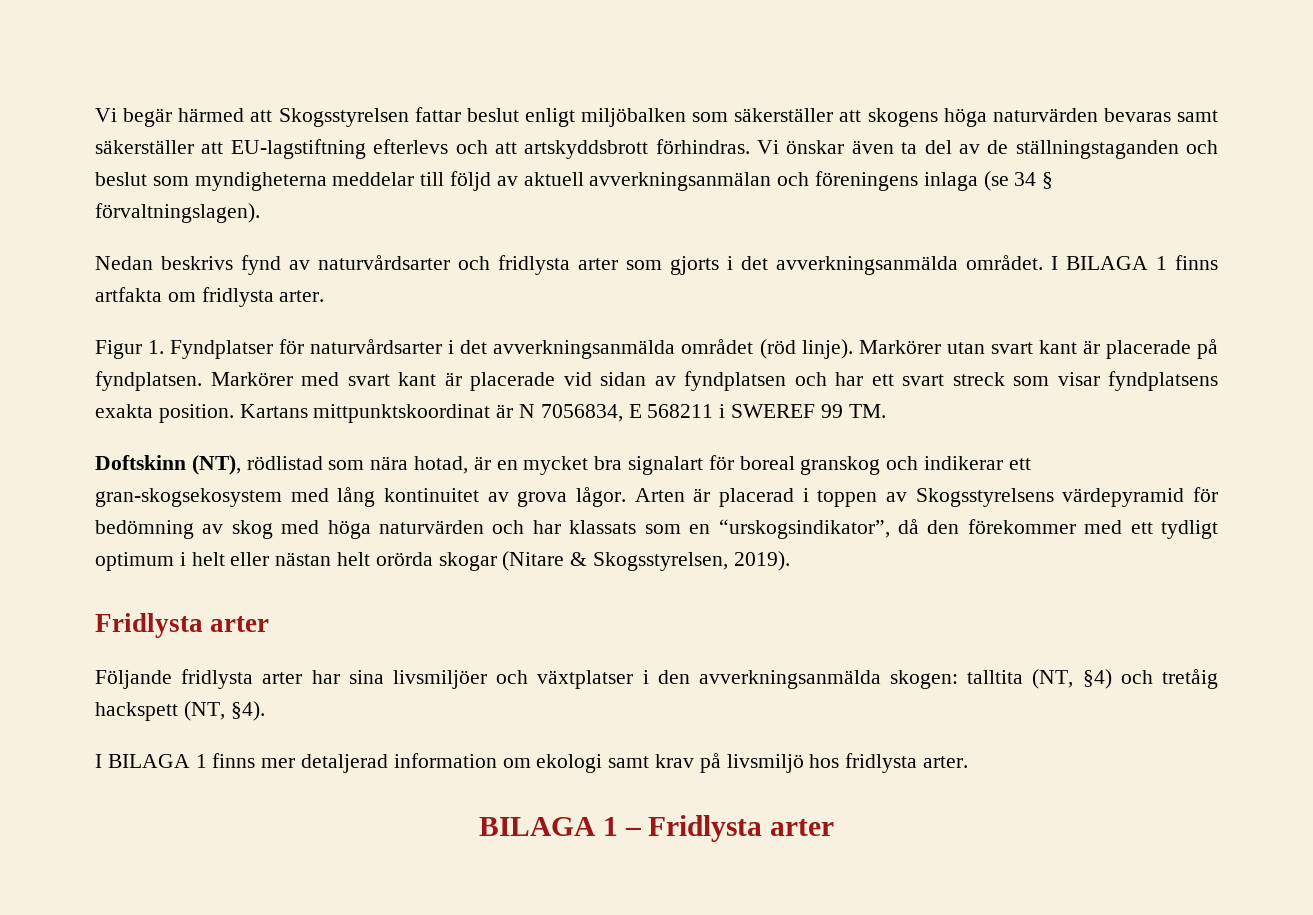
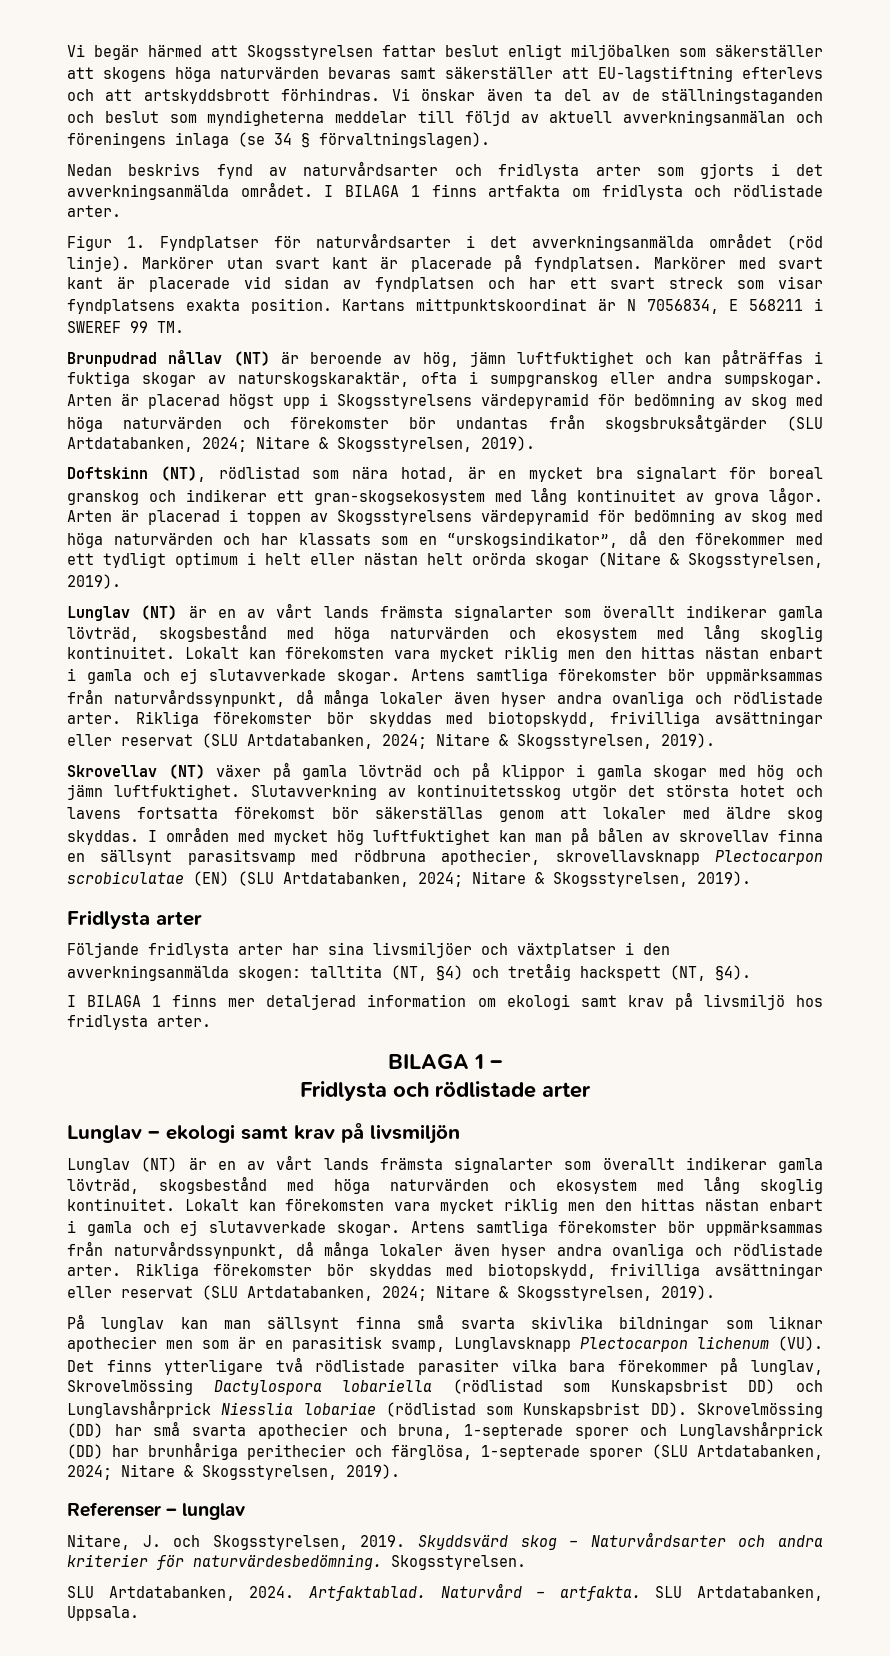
(274, 297) none -> [694,184,823,197] och rödlistade
(886, 411) none -> [67,349,823,367] [67,371,823,387] [67,393,823,409] [67,414,823,432] [67,436,535,452] // Brunpudrad nållav (NT) är beroende av hög, jämn luftfuktighet och kan påträffas i fuktiga skogar av naturskogskaraktär, ofta i sumpgranskog eller andra sumpskogar. Arten är placerad högst upp i Skogsstyrelsens värdepyramid för bedömning av skog med höga naturvärden och förekomster bör undantas från skogsbruksåtgärder (SLU Artdatabanken, 2024; Nitare & Skogsstyrelsen, 2019).
(790, 561) none -> [67,603,823,621] [67,624,823,642] [67,646,824,662] [67,668,823,684] [67,689,823,707] [67,711,823,727] [67,733,715,749] [67,762,823,780] [67,784,823,800] [67,806,824,822] [67,827,823,845] [67,849,824,865] [67,871,751,887] // Lunglav (NT) är en av vårt lands främsta signalarter som överallt indikerar gamla lövträd, skogsbestånd med höga naturvärden och ekosystem med lång skoglig kontinuitet. Lokalt kan förekomsten vara mycket riklig men den hittas nästan enbart i gamla och ej slutavverkade skogar. Artens samtliga förekomster bör uppmärksammas från naturvårdssynpunkt, då många lokaler även hyser andra ovanliga och rödlistade arter. Rikliga förekomster bör skyddas med biotopskydd, frivilliga avsättningar eller reservat (SLU Artdatabanken, 2024; Nitare & Skogsstyrelsen, 2019). // Skrovellav (NT) växer på gamla lövträd och på klippor i gamla skogar med hög och jämn luftfuktighet. Slutavverkning av kontinuitetsskog utgör det största hotet och lavens fortsatta förekomst bör säkerställas genom att lokaler med äldre skog skyddas. I områden med mycket hög luftfuktighet kan man på bålen av skrovellav finna en sällsynt parasitsvamp med rödbruna apothecier, skrovellavsknapp Plectocarpon scrobiculatae (EN) (SLU Artdatabanken, 2024; Nitare & Skogsstyrelsen, 2019).
[648,815,835,842] Fridlysta arter -> [300,1081,591,1101] [67,1123,460,1144] [67,1155,823,1173] [67,1176,823,1194] [67,1198,824,1214] [67,1220,823,1236] [67,1241,823,1259] [67,1263,823,1279] [67,1285,715,1301] [67,1314,824,1332] [67,1336,823,1352] [67,1357,824,1375] [67,1379,823,1395] [67,1400,823,1418] [67,1421,823,1439] [67,1442,823,1460] [67,1464,400,1480] [67,1502,246,1520] [67,1532,824,1550] [67,1554,526,1570] [67,1583,823,1601] [67,1606,139,1621] // Fridlysta och rödlistade arter // Lunglav – ekologi samt krav på livsmiljön // Lunglav (NT) är en av vårt lands främsta signalarter som överallt indikerar gamla lövträd, skogsbestånd med höga naturvärden och ekosystem med lång skoglig kontinuitet. Lokalt kan förekomsten vara mycket riklig men den hittas nästan enbart i gamla och ej slutavverkade skogar. Artens samtliga förekomster bör uppmärksammas från naturvårdssynpunkt, då många lokaler även hyser andra ovanliga och rödlistade arter. Rikliga förekomster bör skyddas med biotopskydd, frivilliga avsättningar eller reservat (SLU Artdatabanken, 2024; Nitare & Skogsstyrelsen, 2019). // På lunglav kan man sällsynt finna små svarta skivlika bildningar som liknar apothecier men som är en parasitisk svamp, Lunglavsknapp Plectocarpon lichenum (VU). Det finns ytterligare två rödlistade parasiter vilka bara förekommer på lunglav, Skrovelmössing Dactylospora lobariella (rödlistad som Kunskapsbrist DD) och Lunglavshårprick Niesslia lobariae (rödlistad som Kunskapsbrist DD). Skrovelmössing (DD) har små svarta apothecier och bruna, 1-septerade sporer och Lunglavshårprick (DD) har brunhåriga perithecier och färglösa, 1-septerade sporer (SLU Artdatabanken, 2024; Nitare & Skogsstyrelsen, 2019). // Referenser – lunglav // Nitare, J. och Skogsstyrelsen, 2019. Skyddsvärd skog – Naturvårdsarter och andra kriterier för naturvärdesbedömning. Skogsstyrelsen. // SLU Artdatabanken, 2024. Artfaktablad. Naturvård – artfakta. SLU Artdatabanken, Uppsala.

